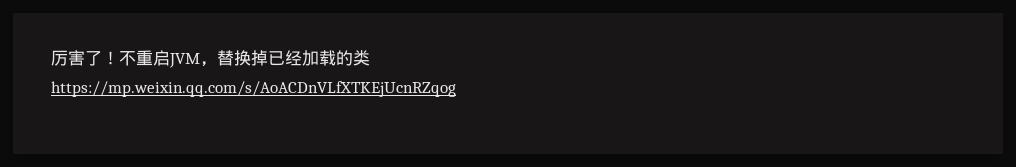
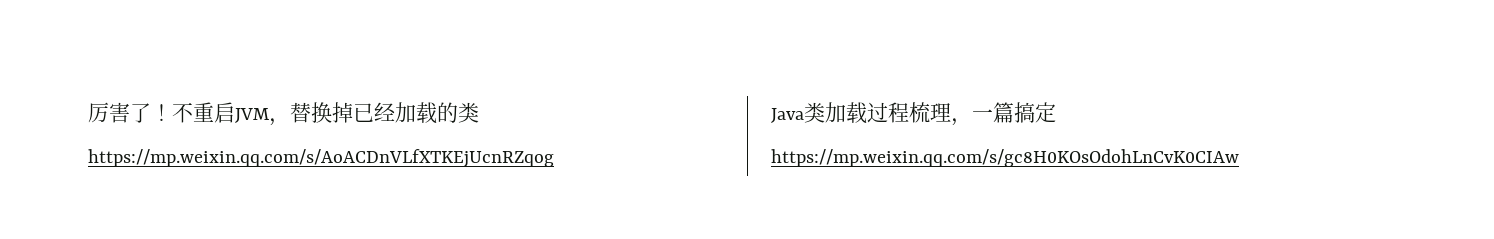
(456, 89) none -> [771,102,1056,126] [771,149,1239,167] // Java类加载过程梳理，一篇搞定 // https://mp.weixin.qq.com/s/gc8H0KOsOdohLnCvK0CIAw

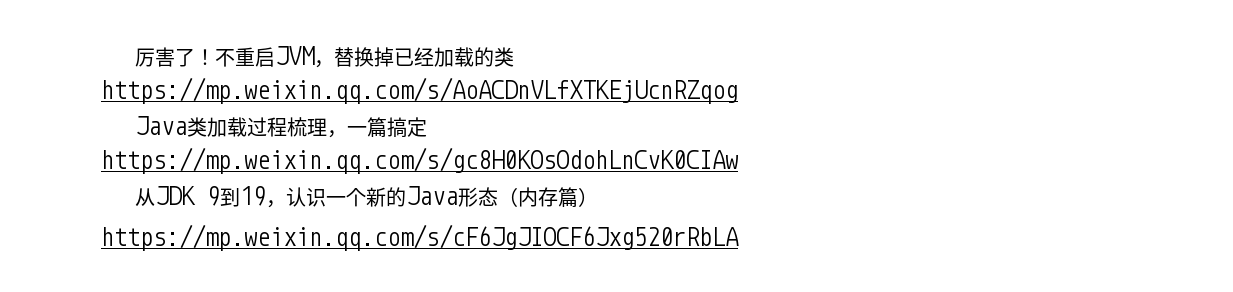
(1239, 158) none -> [134,186,598,208] [101,224,739,251] // 从JDK 9到19，认识一个新的Java形态（内存篇） // https://mp.weixin.qq.com/s/cF6JgJIOCF6Jxg520rRbLA

